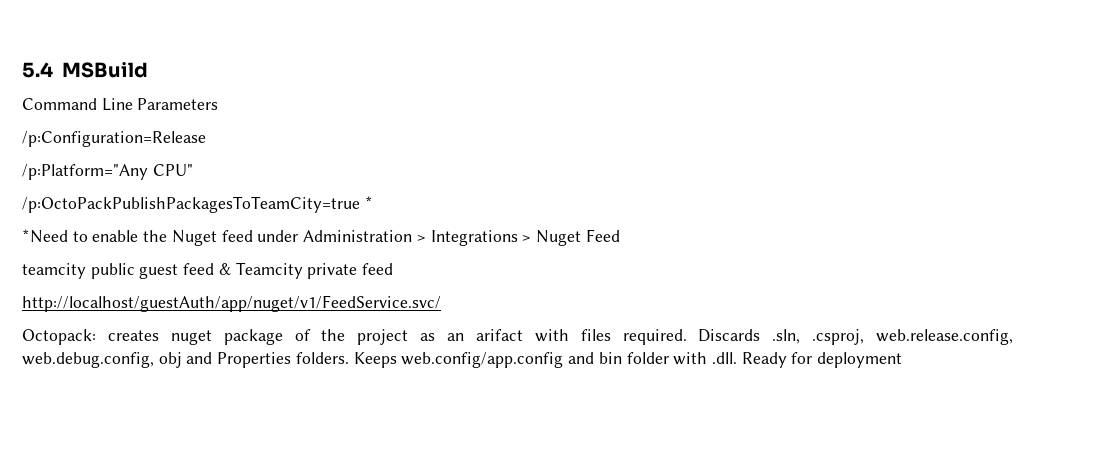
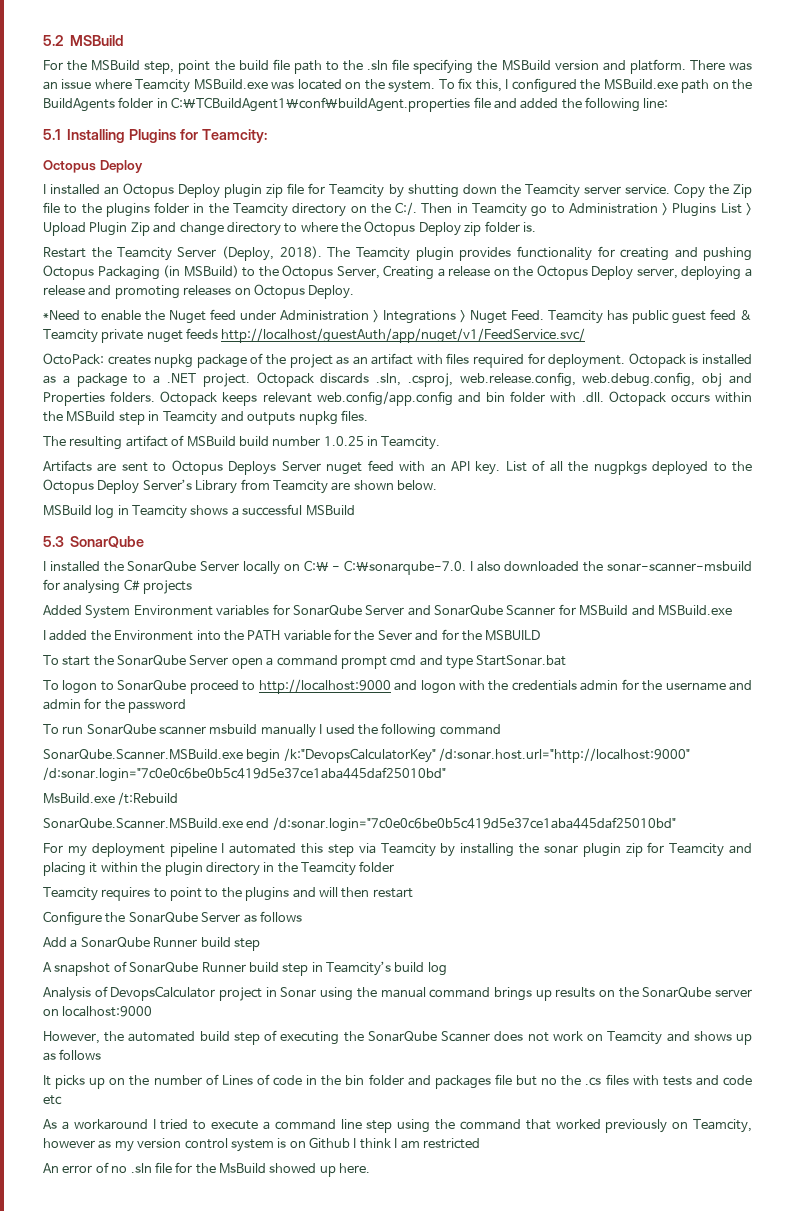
[22,62,148,78] [22,98,219,111] [22,131,206,147] [22,164,193,180] [22,196,373,213] 5.4 MSBuild // Command Line Parameters // /p:Configuration=Release // /p:Platform="Any CPU" // /p:OctoPackPublishPackagesToTeamCity=true * -> [43,35,125,46] [43,59,753,74] [43,78,753,93] [43,97,669,112] [43,129,267,143] [43,160,143,173] [43,183,753,198] [43,202,753,217] [43,221,536,236] [43,246,752,261] [43,265,752,280] [43,284,355,299] 5.2 MSBuild // For the MSBuild step, point the build file path to the .sln file specifying the MSBuild version and platform. There was an issue where Teamcity MSBuild.exe was located on the system. To fix this, I configured the MSBuild.exe path on the BuildAgents folder in C:\TCBuildAgent1\conf\buildAgent.properties file and added the following line: // 5.1 Installing Plugins for Teamcity: // Octopus Deploy // I installed an Octopus Deploy plugin zip file for Teamcity by shutting down the Teamcity server service. Copy the Zip file to the plugins folder in the Teamcity directory on the C:/. Then in Teamcity go to Administration > Plugins List > Upload Plugin Zip and change directory to where the Octopus Deploy zip folder is. // Restart the Teamcity Server (Deploy, 2018). The Teamcity plugin provides functionality for creating and pushing Octopus Packaging (in MSBuild) to the Octopus Server, Creating a release on the Octopus Deploy server, deploying a release and promoting releases on Octopus Deploy.
[585,229,620,242] [22,263,86,279] Feed // teamcity -> [511,310,628,324] Feed. Teamcity has
[362,263,394,275] feed // -> [146,328,219,343] nuget feeds
[22,329,212,345] Octopack: creates nuget -> [43,353,194,368] OctoPack: creates nupkg
[475,329,523,341] arifact -> [371,353,414,365] artifact
[622,329,761,345] required. Discards -> [473,353,752,368] [43,372,370,387] required for deployment. Octopack is installed as a package to a .NET project. Octopack discards
[353,352,397,368] Keeps -> [160,391,312,406] Octopack keeps relevant
[741,352,903,368] Ready for deployment -> [608,391,752,406] [43,410,368,425] [43,435,441,450] [43,460,753,475] [43,479,437,494] [43,504,355,519] [43,536,145,548] [43,560,752,575] [43,579,193,594] [43,604,732,619] [43,629,541,641] [43,655,567,669] [43,679,752,694] [43,698,187,713] [43,723,501,738] [43,748,691,763] [43,767,446,782] [43,792,179,805] [43,817,676,832] [43,842,753,857] [43,861,395,876] [43,887,413,901] [43,911,302,926] [43,937,260,951] [43,961,447,976] [43,986,752,1001] [43,1006,153,1017] [43,1030,753,1045] [43,1049,102,1061] [43,1074,753,1089] [43,1095,62,1105] [43,1119,753,1133] [43,1137,480,1152] [43,1162,371,1177] Octopack occurs within the MSBuild step in Teamcity and outputs nupkg files. // The resulting artifact of MSBuild build number 1.0.25 in Teamcity. // Artifacts are sent to Octopus Deploys Server nuget feed with an API key. List of all the nugpkgs deployed to the Octopus Deploy Server’s Library from Teamcity are shown below. // MSBuild log in Teamcity shows a successful MSBuild // 5.3 SonarQube // I installed the SonarQube Server locally on C:\ - C:\sonarqube-7.0. I also downloaded the sonar-scanner-msbuild for analysing C# projects // Added System Environment variables for SonarQube Server and SonarQube Scanner for MSBuild and MSBuild.exe // I added the Environment into the PATH variable for the Sever and for the MSBUILD // To start the SonarQube Server open a command prompt cmd and type StartSonar.bat // To logon to SonarQube proceed to http://localhost:9000 and logon with the credentials admin for the username and admin for the password // To run SonarQube scanner msbuild manually I used the following command // SonarQube.Scanner.MSBuild.exe begin /k:"DevopsCalculatorKey" /d:sonar.host.url="http://localhost:9000" /d:sonar.login="7c0e0c6be0b5c419d5e37ce1aba445daf25010bd" // MsBuild.exe /t:Rebuild // SonarQube.Scanner.MSBuild.exe end /d:sonar.login="7c0e0c6be0b5c419d5e37ce1aba445daf25010bd" // For my deployment pipeline I automated this step via Teamcity by installing the sonar plugin zip for Teamcity and placing it within the plugin directory in the Teamcity folder // Teamcity requires to point to the plugins and will then restart // Configure the SonarQube Server as follows // Add a SonarQube Runner build step // A snapshot of SonarQube Runner build step in Teamcity’s build log // Analysis of DevopsCalculator project in Sonar using the manual command brings up results on the SonarQube server on localhost:9000 // However, the automated build step of executing the SonarQube Scanner does not work on Teamcity and shows up as follows // It picks up on the number of Lines of code in the bin folder and packages file but no the .cs files with tests and code etc // As a workaround I tried to execute a command line step using the command that worked previously on Teamcity, however as my version control system is on Github I think I am restricted // An error of no .sln file for the MsBuild showed up here.

